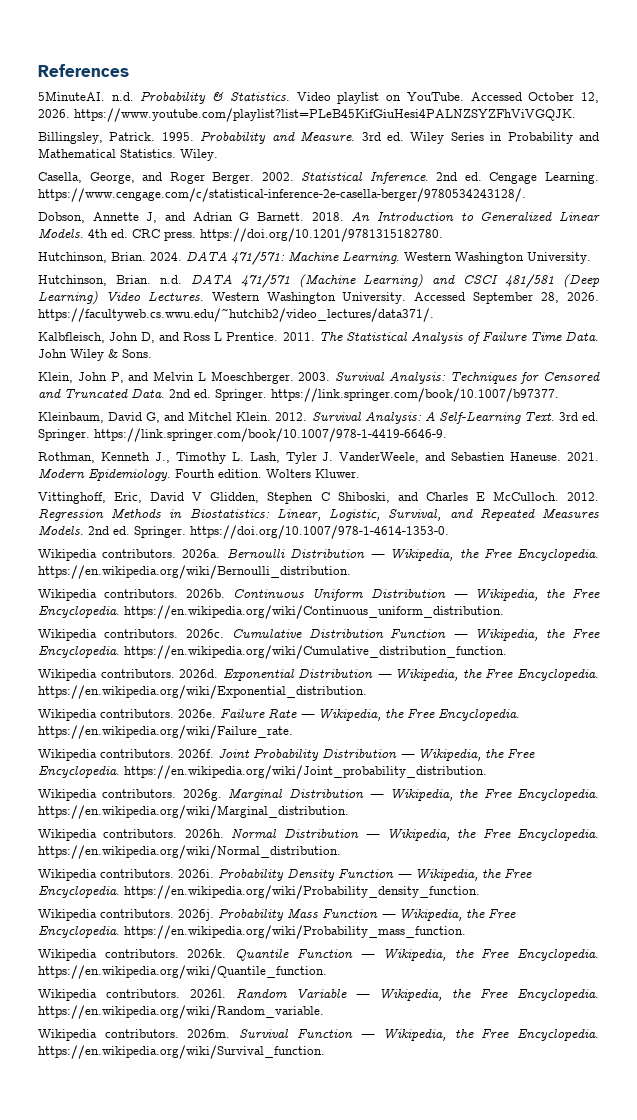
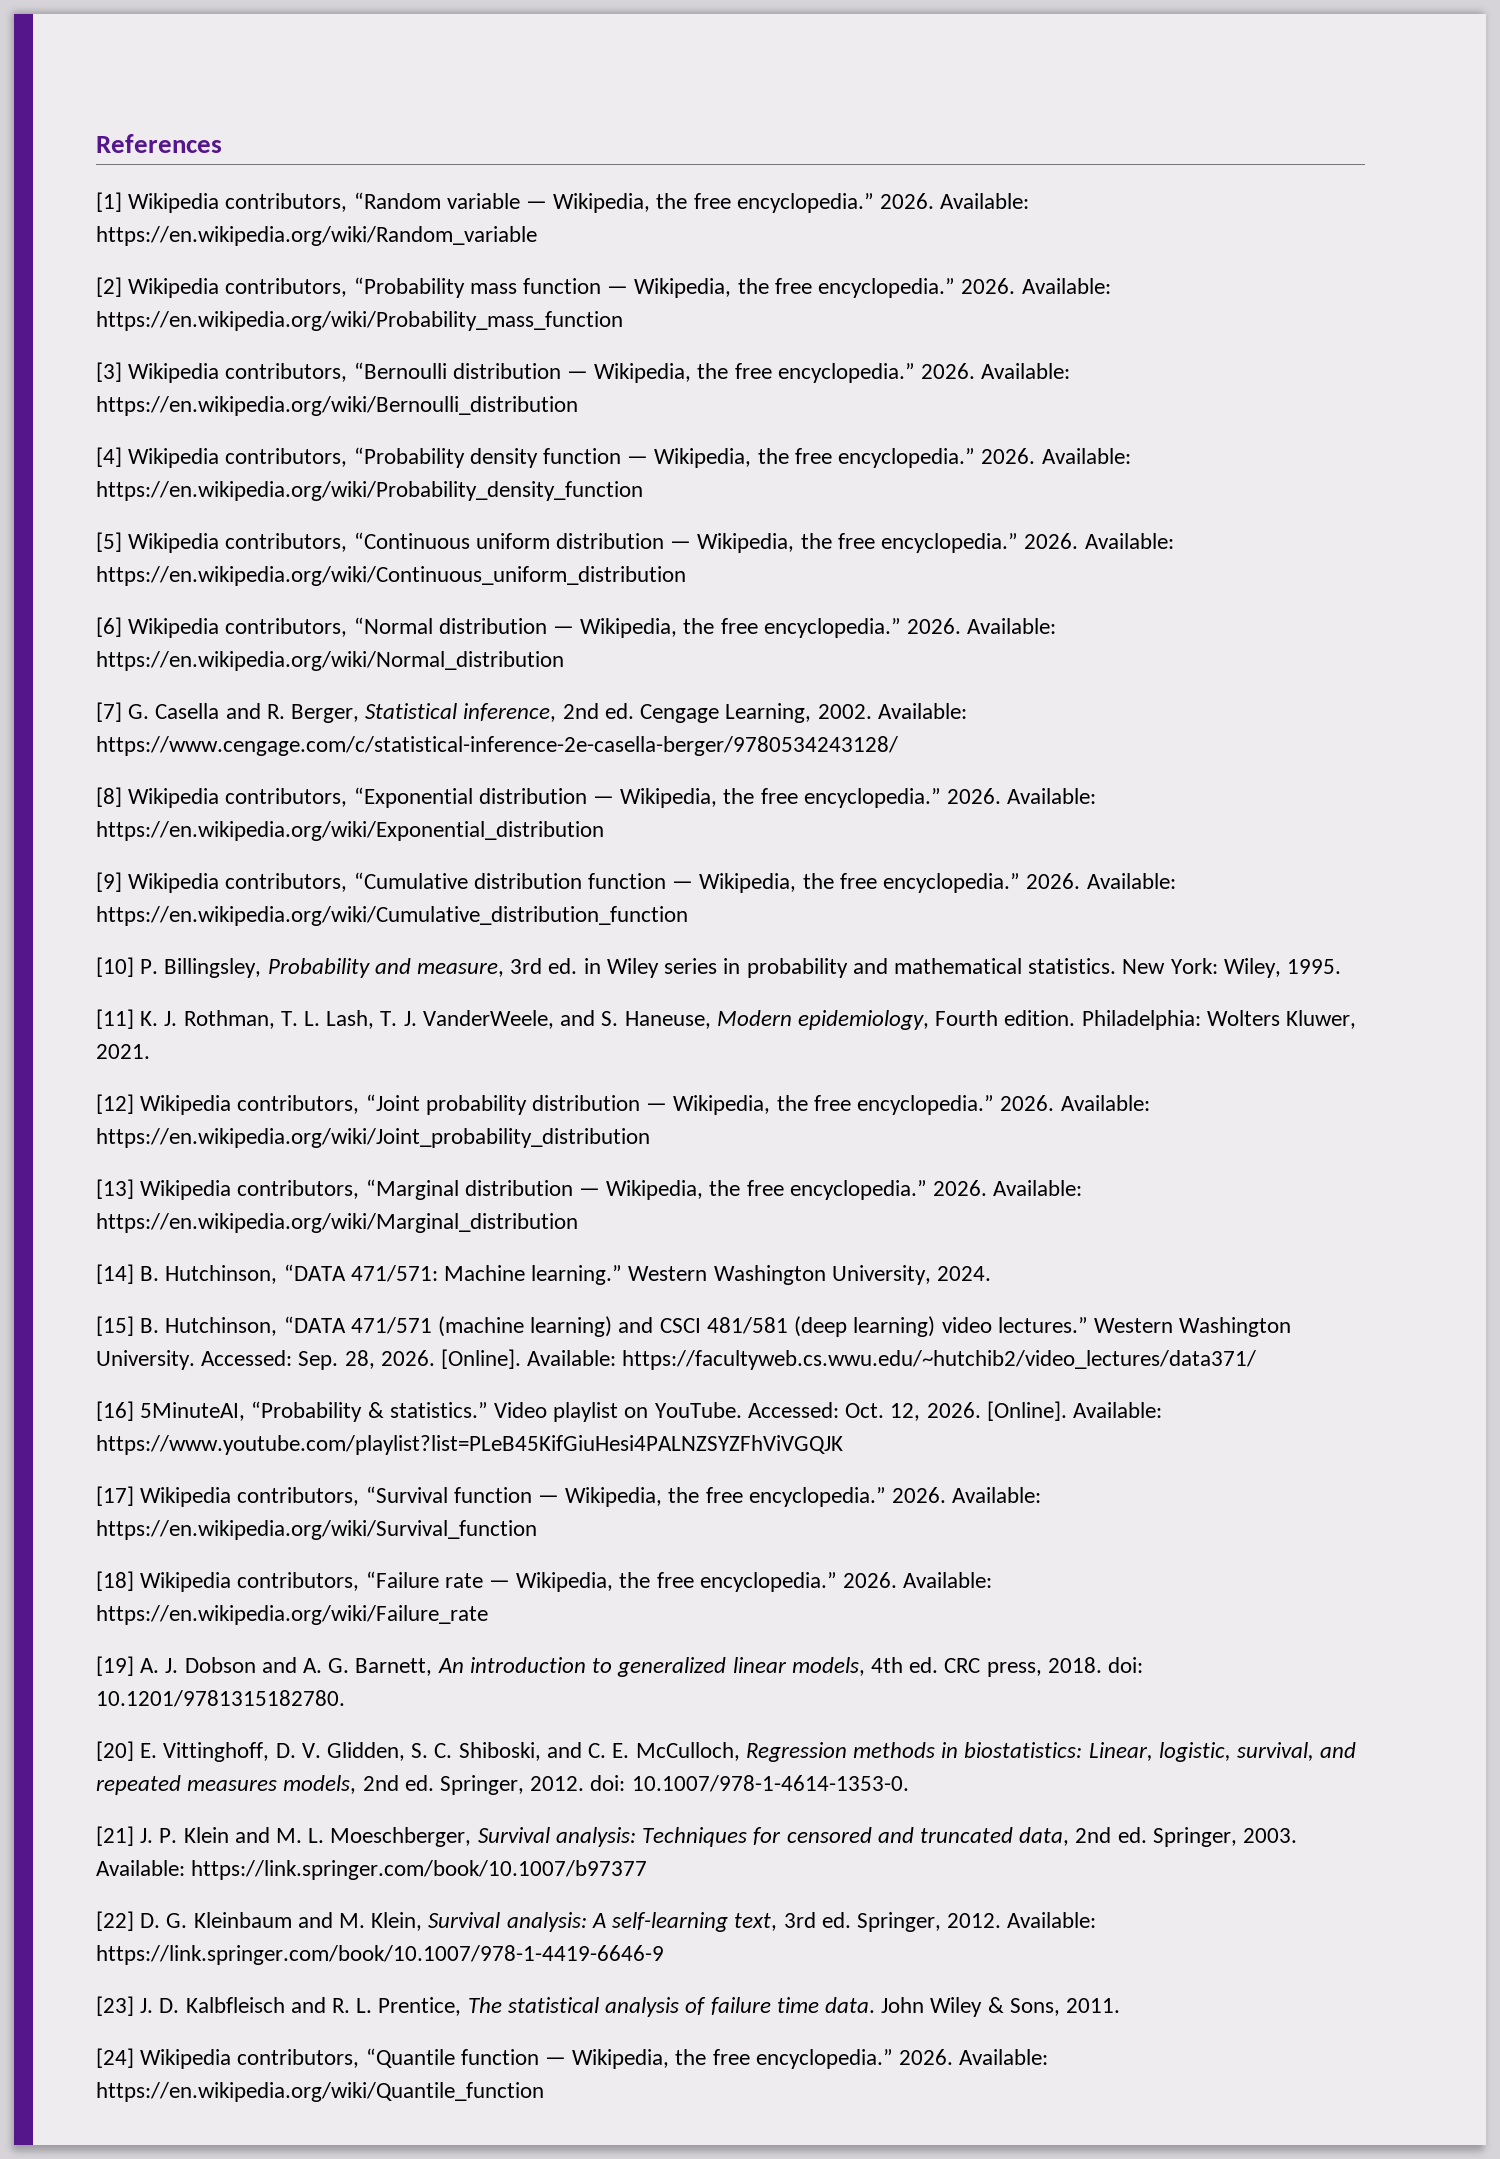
[38,91,600,104] [38,108,576,122] [38,131,600,144] [38,148,218,161] [38,172,599,184] [38,188,526,202] [38,211,601,223] [38,228,443,242] [38,251,591,265] [38,274,600,288] [38,291,600,305] [38,308,434,322] [38,331,599,344] [38,349,152,361] [38,371,600,384] [38,388,559,402] [38,411,600,424] [38,428,447,442] [38,452,599,464] [38,468,360,481] [38,491,599,504] [38,508,599,521] [38,525,449,539] [38,548,599,561] [38,565,351,579] [38,588,600,601] [38,605,504,619] [38,628,601,641] [38,645,507,659] [38,668,599,681] [38,685,367,699] [38,708,520,721] [38,725,293,739] [38,748,535,761] [38,765,487,779] [38,788,600,801] [38,805,349,819] [38,828,600,841] [38,845,341,859] [38,868,532,881] [38,885,480,899] [38,908,516,921] [38,925,466,939] [38,948,600,961] [38,965,327,979] [38,988,600,1001] [38,1005,324,1019] [38,1028,600,1041] [38,1045,325,1059] 5MinuteAI. n.d. Probability & Statistics. Video playlist on YouTube. Accessed October 12, 2026. https://www.youtube.com/playlist?list=PLeB45KifGiuHesi4PALNZSYZFhViVGQJK. // Billingsley, Patrick. 1995. Probability and Measure. 3rd ed. Wiley Series in Probability and Mathematical Statistics. Wiley. // Casella, George, and Roger Berger. 2002. Statistical Inference. 2nd ed. Cengage Learning. https://www.cengage.com/c/statistical-inference-2e-casella-berger/9780534243128/. // Dobson, Annette J, and Adrian G Barnett. 2018. An Introduction to Generalized Linear Models. 4th ed. CRC press. https://doi.org/10.1201/9781315182780. // Hutchinson, Brian. 2024. DATA 471/571: Machine Learning. Western Washington University. // Hutchinson, Brian. n.d. DATA 471/571 (Machine Learning) and CSCI 481/581 (Deep Learning) Video Lectures. Western Washington University. Accessed September 28, 2026. https://facultyweb.cs.wwu.edu/~hutchib2/video_lectures/data371/. // Kalbfleisch, John D, and Ross L Prentice. 2011. The Statistical Analysis of Failure Time Data. John Wiley & Sons. // Klein, John P, and Melvin L Moeschberger. 2003. Survival Analysis: Techniques for Censored and Truncated Data. 2nd ed. Springer. https://link.springer.com/book/10.1007/b97377. // Kleinbaum, David G, and Mitchel Klein. 2012. Survival Analysis: A Self-Learning Text. 3rd ed. Springer. https://link.springer.com/book/10.1007/978-1-4419-6646-9. // Rothman, Kenneth J., Timothy L. Lash, Tyler J. VanderWeele, and Sebastien Haneuse. 2021. Modern Epidemiology. Fourth edition. Wolters Kluwer. // Vittinghoff, Eric, David V Glidden, Stephen C Shiboski, and Charles E McCulloch. 2012. Regression Methods in Biostatistics: Linear, Logistic, Survival, and Repeated Measures Models. 2nd ed. Springer. https://doi.org/10.1007/978-1-4614-1353-0. // Wikipedia contributors. 2026a. Bernoulli Distribution — Wikipedia, the Free Encyclopedia. https://en.wikipedia.org/wiki/Bernoulli_distribution. // Wikipedia contributors. 2026b. Continuous Uniform Distribution — Wikipedia, the Free Encyclopedia. https://en.wikipedia.org/wiki/Continuous_uniform_distribution. // Wikipedia contributors. 2026c. Cumulative Distribution Function — Wikipedia, the Free Encyclopedia. https://en.wikipedia.org/wiki/Cumulative_distribution_function. // Wikipedia contributors. 2026d. Exponential Distribution — Wikipedia, the Free Encyclopedia. https://en.wikipedia.org/wiki/Exponential_distribution. // Wikipedia contributors. 2026e. Failure Rate — Wikipedia, the Free Encyclopedia. https://en.wikipedia.org/wiki/Failure_rate. // Wikipedia contributors. 2026f. Joint Probability Distribution — Wikipedia, the Free Encyclopedia. https://en.wikipedia.org/wiki/Joint_probability_distribution. // Wikipedia contributors. 2026g. Marginal Distribution — Wikipedia, the Free Encyclopedia. https://en.wikipedia.org/wiki/Marginal_distribution. // Wikipedia contributors. 2026h. Normal Distribution — Wikipedia, the Free Encyclopedia. https://en.wikipedia.org/wiki/Normal_distribution. // Wikipedia contributors. 2026i. Probability Density Function — Wikipedia, the Free Encyclopedia. https://en.wikipedia.org/wiki/Probability_density_function. // Wikipedia contributors. 2026j. Probability Mass Function — Wikipedia, the Free Encyclopedia. https://en.wikipedia.org/wiki/Probability_mass_function. // Wikipedia contributors. 2026k. Quantile Function — Wikipedia, the Free Encyclopedia. https://en.wikipedia.org/wiki/Quantile_function. // Wikipedia contributors. 2026l. Random Variable — Wikipedia, the Free Encyclopedia. https://en.wikipedia.org/wiki/Random_variable. // Wikipedia contributors. 2026m. Survival Function — Wikipedia, the Free Encyclopedia. https://en.wikipedia.org/wiki/Survival_function. -> [96,192,1030,213] [96,226,537,246] [96,277,1111,298] [96,311,623,331] [96,362,1071,383] [96,396,578,416] [96,447,1131,468] [96,481,643,501] [96,532,1174,553] [96,566,686,586] [96,617,1057,638] [96,651,564,671] [96,702,967,723] [96,736,898,756] [96,787,1097,808] [96,821,604,841] [96,872,1176,893] [96,906,688,926] [96,957,1341,978] [96,1009,1356,1030] [96,1044,150,1059] [96,1094,1150,1115] [96,1128,650,1148] [96,1179,1083,1200] [96,1213,578,1233] [96,1264,992,1285] [96,1316,1292,1337] [96,1349,1257,1370] [96,1401,1162,1422] [96,1435,843,1455] [96,1486,1042,1507] [96,1520,537,1540] [96,1571,993,1592] [96,1605,488,1625] [96,1656,1143,1677] [96,1690,345,1707] [96,1741,1357,1762] [96,1775,909,1795] [96,1826,1297,1847] [96,1860,648,1880] [96,1911,1097,1932] [96,1945,664,1965] [96,1996,1120,2017] [96,2048,1049,2069] [96,2082,544,2102] [1] Wikipedia contributors, “Random variable — Wikipedia, the free encyclopedia.” 2026. Available: https://en.wikipedia.org/wiki/Random_variable // [2] Wikipedia contributors, “Probability mass function — Wikipedia, the free encyclopedia.” 2026. Available: https://en.wikipedia.org/wiki/Probability_mass_function // [3] Wikipedia contributors, “Bernoulli distribution — Wikipedia, the free encyclopedia.” 2026. Available: https://en.wikipedia.org/wiki/Bernoulli_distribution // [4] Wikipedia contributors, “Probability density function — Wikipedia, the free encyclopedia.” 2026. Available: https://en.wikipedia.org/wiki/Probability_density_function // [5] Wikipedia contributors, “Continuous uniform distribution — Wikipedia, the free encyclopedia.” 2026. Available: https://en.wikipedia.org/wiki/Continuous_uniform_distribution // [6] Wikipedia contributors, “Normal distribution — Wikipedia, the free encyclopedia.” 2026. Available: https://en.wikipedia.org/wiki/Normal_distribution // [7] G. Casella and R. Berger, Statistical inference, 2nd ed. Cengage Learning, 2002. Available: https://www.cengage.com/c/statistical-inference-2e-casella-berger/9780534243128/ // [8] Wikipedia contributors, “Exponential distribution — Wikipedia, the free encyclopedia.” 2026. Available: https://en.wikipedia.org/wiki/Exponential_distribution // [9] Wikipedia contributors, “Cumulative distribution function — Wikipedia, the free encyclopedia.” 2026. Available: https://en.wikipedia.org/wiki/Cumulative_distribution_function // [10] P. Billingsley, Probability and measure, 3rd ed. in Wiley series in probability and mathematical statistics. New York: Wiley, 1995. // [11] K. J. Rothman, T. L. Lash, T. J. VanderWeele, and S. Haneuse, Modern epidemiology, Fourth edition. Philadelphia: Wolters Kluwer, 2021. // [12] Wikipedia contributors, “Joint probability distribution — Wikipedia, the free encyclopedia.” 2026. Available: https://en.wikipedia.org/wiki/Joint_probability_distribution // [13] Wikipedia contributors, “Marginal distribution — Wikipedia, the free encyclopedia.” 2026. Available: https://en.wikipedia.org/wiki/Marginal_distribution // [14] B. Hutchinson, “DATA 471/571: Machine learning.” Western Washington University, 2024. // [15] B. Hutchinson, “DATA 471/571 (machine learning) and CSCI 481/581 (deep learning) video lectures.” Western Washington University. Accessed: Sep. 28, 2026. [Online]. Available: https://facultyweb.cs.wwu.edu/~hutchib2/video_lectures/data371/ // [16] 5MinuteAI, “Probability & statistics.” Video playlist on YouTube. Accessed: Oct. 12, 2026. [Online]. Available: https://www.youtube.com/playlist?list=PLeB45KifGiuHesi4PALNZSYZFhViVGQJK // [17] Wikipedia contributors, “Survival function — Wikipedia, the free encyclopedia.” 2026. Available: https://en.wikipedia.org/wiki/Survival_function // [18] Wikipedia contributors, “Failure rate — Wikipedia, the free encyclopedia.” 2026. Available: https://en.wikipedia.org/wiki/Failure_rate // [19] A. J. Dobson and A. G. Barnett, An introduction to generalized linear models, 4th ed. CRC press, 2018. doi: 10.1201/9781315182780. // [20] E. Vittinghoff, D. V. Glidden, S. C. Shiboski, and C. E. McCulloch, Regression methods in biostatistics: Linear, logistic, survival, and repeated measures models, 2nd ed. Springer, 2012. doi: 10.1007/978-1-4614-1353-0. // [21] J. P. Klein and M. L. Moeschberger, Survival analysis: Techniques for censored and truncated data, 2nd ed. Springer, 2003. Available: https://link.springer.com/book/10.1007/b97377 // [22] D. G. Kleinbaum and M. Klein, Survival analysis: A self-learning text, 3rd ed. Springer, 2012. Available: https://link.springer.com/book/10.1007/978-1-4419-6646-9 // [23] J. D. Kalbfleisch and R. L. Prentice, The statistical analysis of failure time data. John Wiley & Sons, 2011. // [24] Wikipedia contributors, “Quantile function — Wikipedia, the free encyclopedia.” 2026. Available: https://en.wikipedia.org/wiki/Quantile_function

